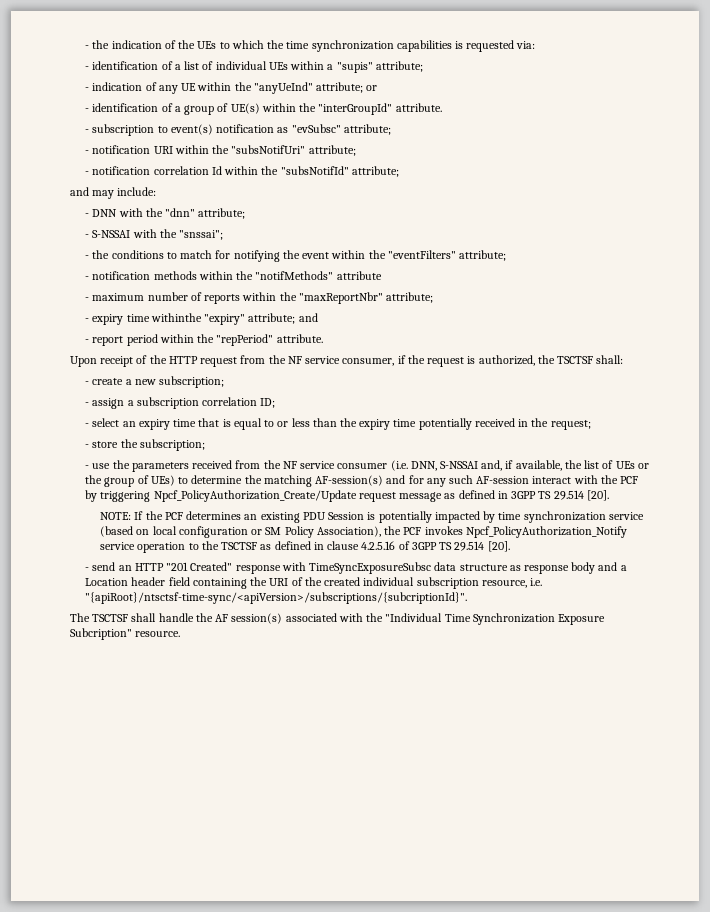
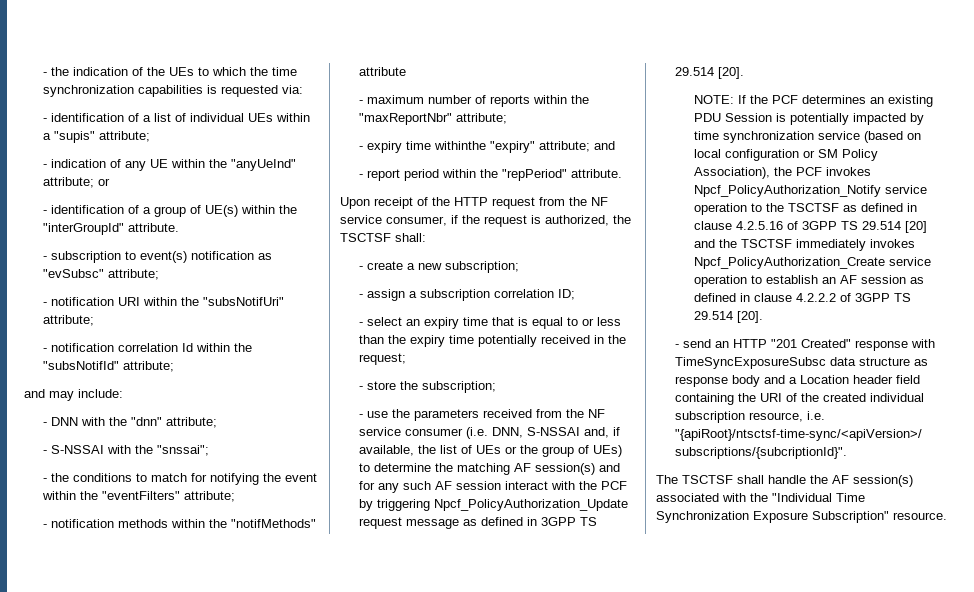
[315,475,384,486] AF-session(s) -> [513,463,595,475] AF session(s)
[476,476,530,484] AF-session -> [434,481,501,490] AF session
[153,490,357,502] Npcf_PolicyAuthorization_Create/Update -> [433,499,628,511] Npcf_PolicyAuthorization_Update
(485, 546) none -> [904,221,927,233] [693,239,915,251] [693,257,931,269] [693,275,924,287] [693,293,911,302] [693,311,733,320] [20] and the TSCTSF immediately invokes Npcf_PolicyAuthorization_Create service operation to establish an AF session as defined in clause 4.2.2.2 of 3GPP TS 29.514
[70,628,132,640] Subcription" -> [812,511,889,523] Subscription"

